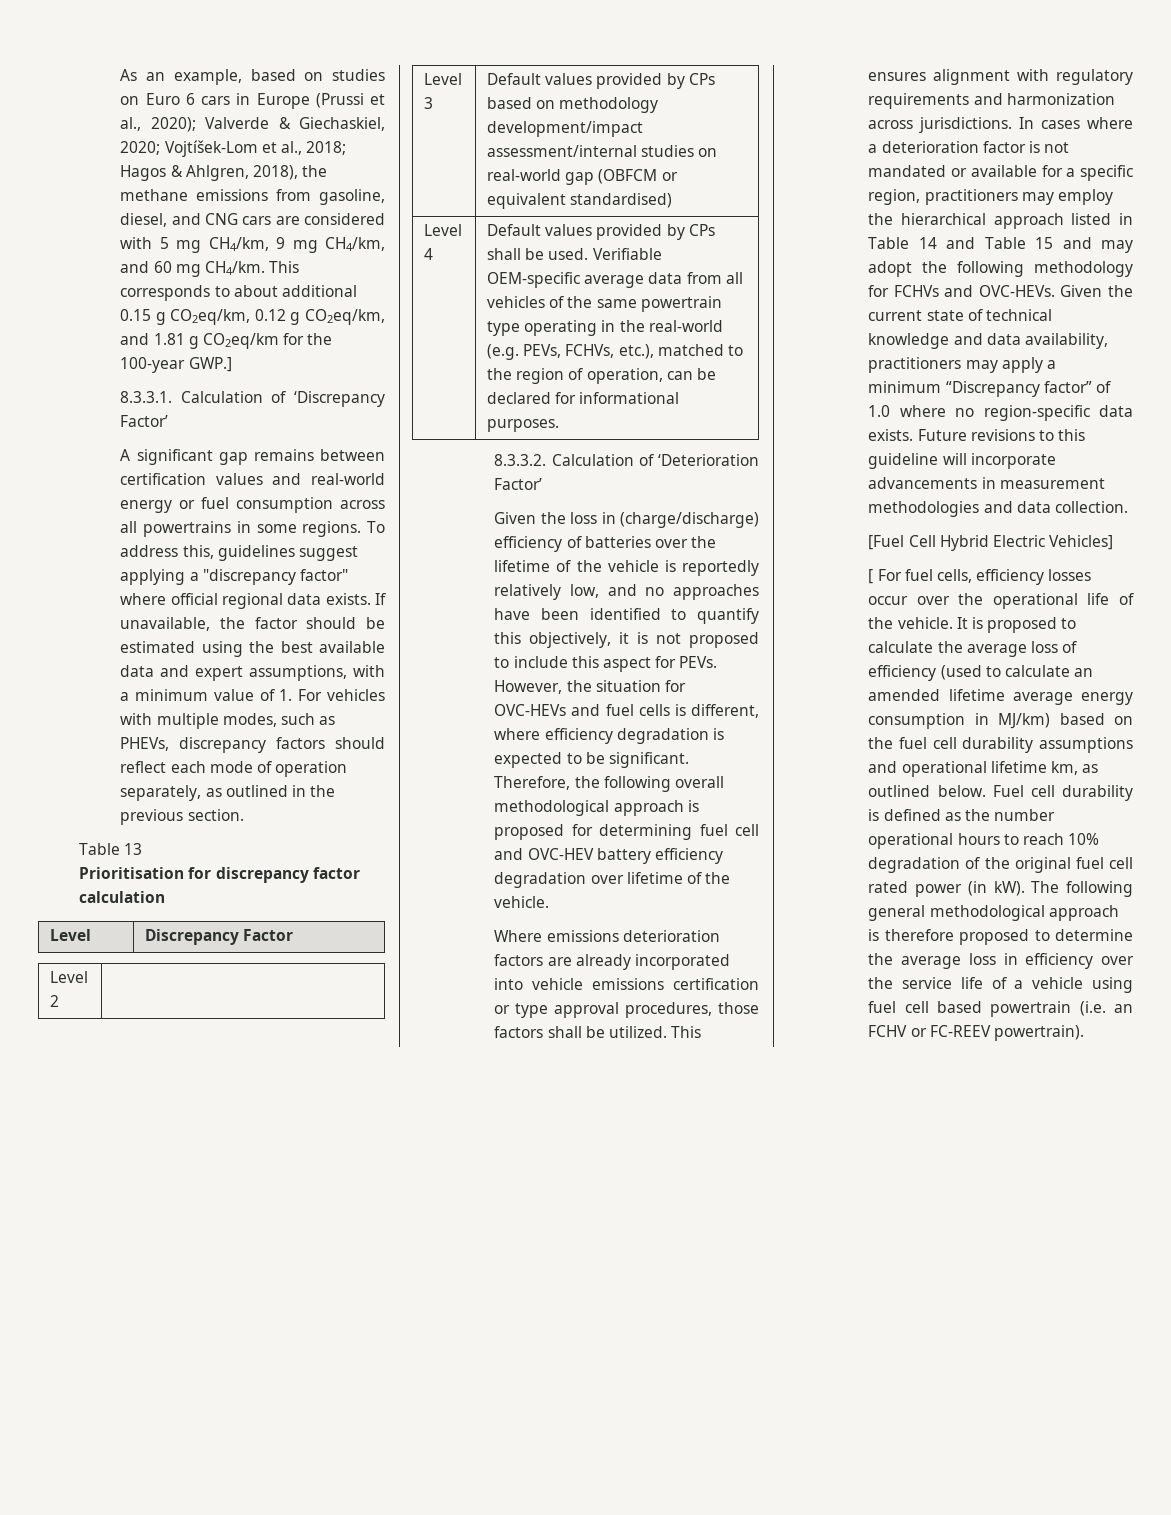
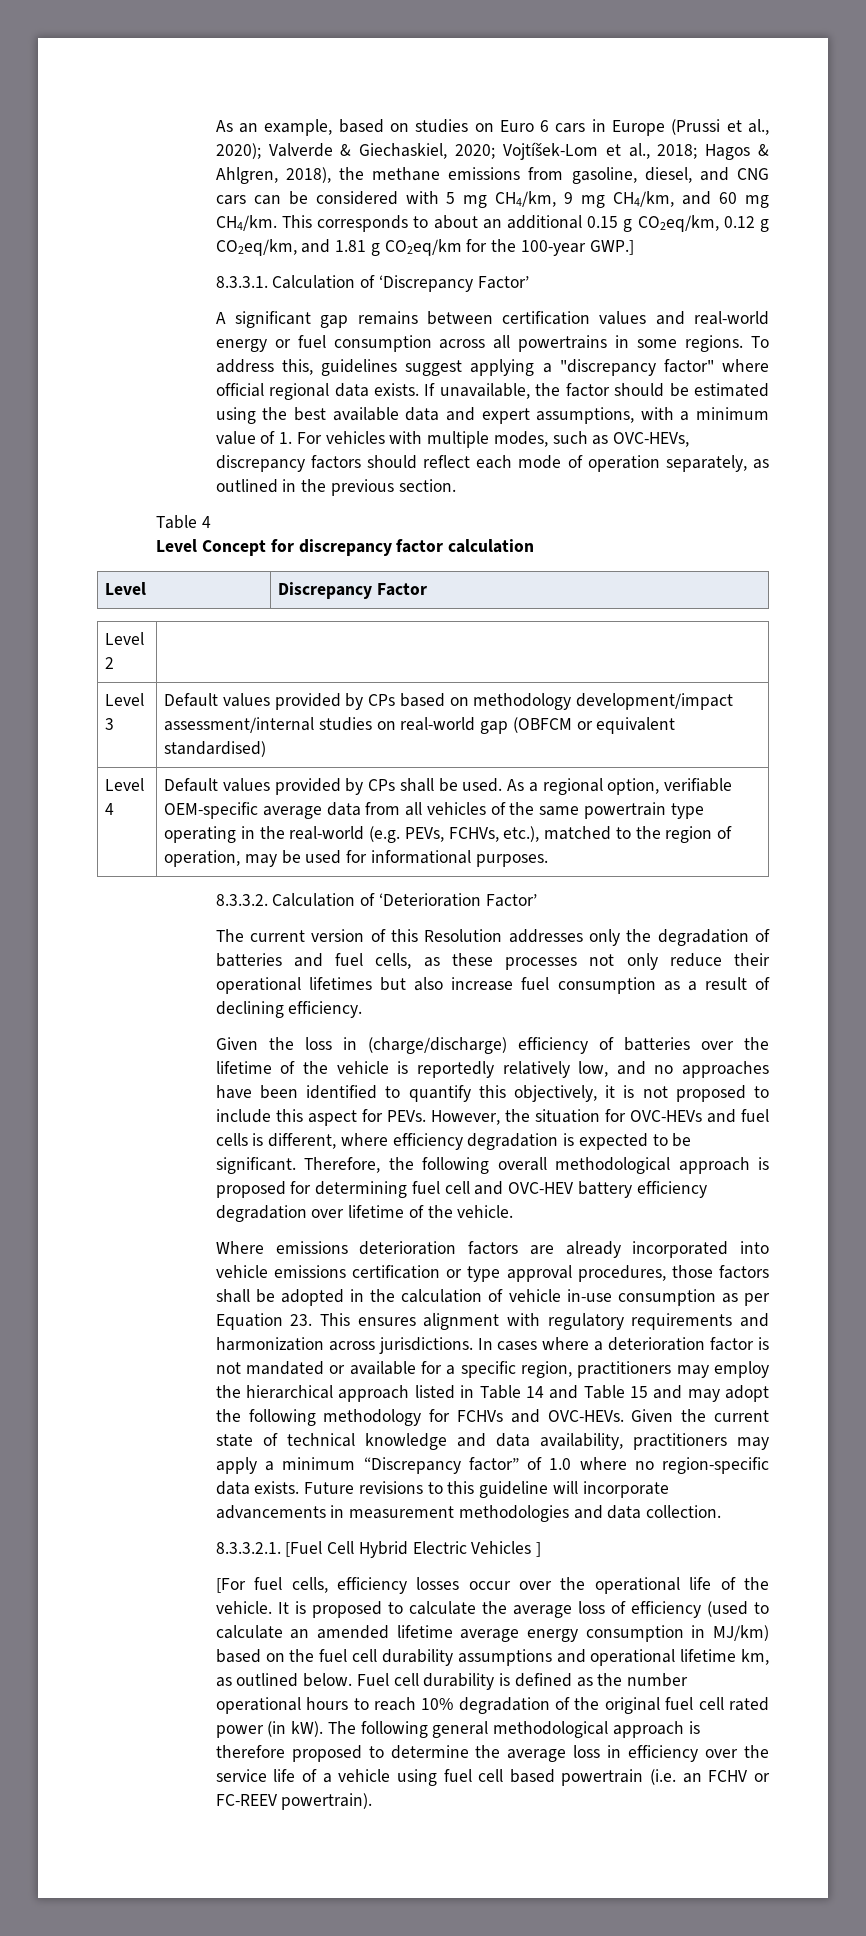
[275,216,300,225] are -> [253,191,308,205] can be
(278, 291) none -> [482,219,502,229] an
[120,737,170,751] PHEVs, -> [612,432,689,447] OVC-HEVs,
[124,843,143,855] [79,867,185,879] 13 // Prioritisation -> [202,516,212,528] [156,539,267,556] 4 // Level Concept
[592,248,662,260] Verifiable -> [507,778,732,795] As a regional option, verifiable
[666,368,716,380] [487,392,552,404] can be declared -> [245,850,342,867] may be used
(543, 484) none -> [215,929,770,946] [215,953,770,970] [215,977,771,994] [215,1001,363,1018] // The current version of this Resolution addresses only the degradation of batteries and fuel cells, as these processes not only reduce their operational lifetimes but also increase fuel consumption as a result of declining efficiency.
[608,1026,667,1038] utilized. -> [280,1289,771,1306] [215,1313,313,1330] adopted in the calculation of vehicle in-use consumption as per Equation 23.
(1128, 507) none -> [215,1542,281,1554] 8.3.3.2.1.
[1049,535,1114,550] [868,569,902,584] Vehicles] // [ For -> [471,1541,542,1557] [215,1578,246,1593] Vehicles ] // [For

